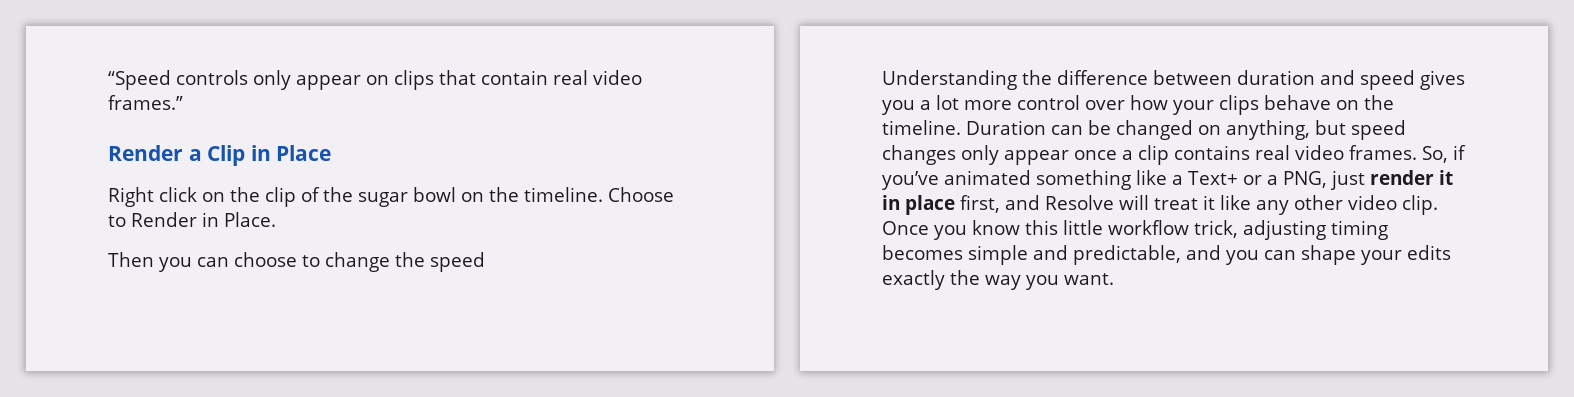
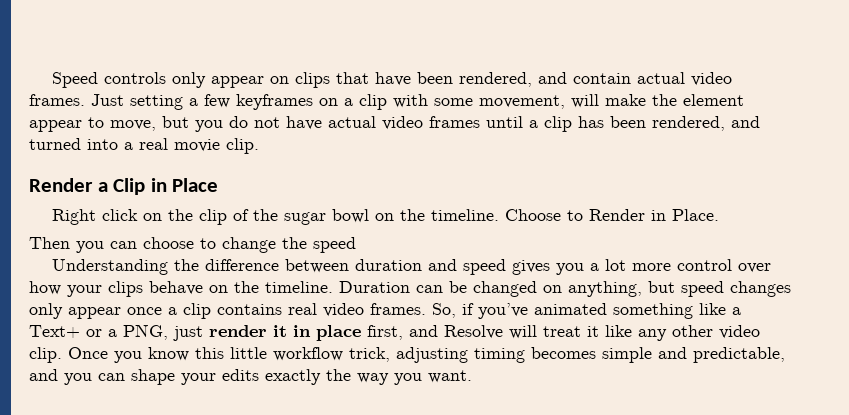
[108,70,171,90] “Speed -> [52,72,99,88] Speed
[481,70,642,85] [108,95,183,110] contain real video frames.” -> [375,72,733,87] [29,94,744,110] [29,116,760,132] [29,138,259,154] have been rendered, and contain actual video frames. Just setting a few keyframes on a clip with some movement, will make the element appear to move, but you do not have actual video frames until a clip has been rendered, and turned into a real movie clip.

